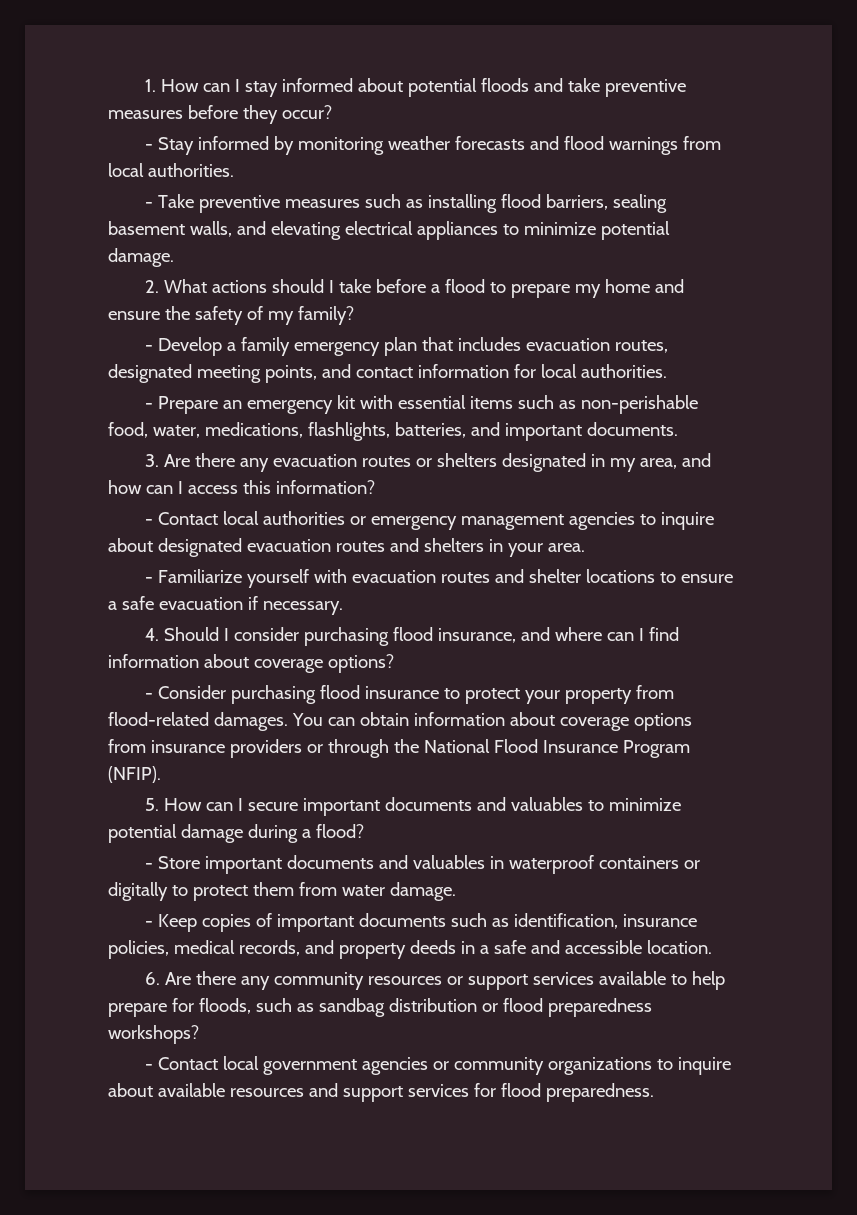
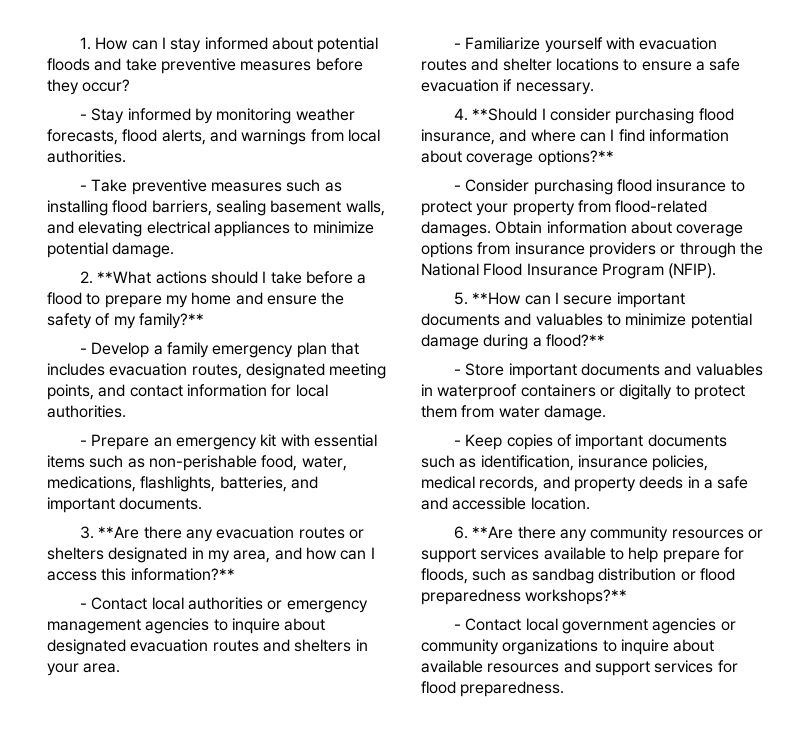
[454,136,604,150] forecasts and flood -> [47,129,237,145] forecasts, flood alerts, and
[163,279,207,293] What -> [97,271,152,284] **What
[297,306,354,325] family? -> [138,313,204,329] family?**
[163,454,190,467] Are -> [98,526,140,539] **Are
[275,480,375,494] information? -> [130,568,235,581] information?**
[163,627,219,641] Should -> [472,108,538,121] **Should
[327,654,394,673] options? -> [537,150,614,166] options?**
[291,712,409,726] You can obtain -> [495,221,543,234] Obtain
[163,798,202,811] How -> [472,292,522,305] **How
[315,824,364,838] flood? -> [545,334,605,347] flood?**
[164,972,191,985] Are -> [472,526,514,539] **Are
[108,1025,199,1044] workshops? -> [525,589,628,605] workshops?**

